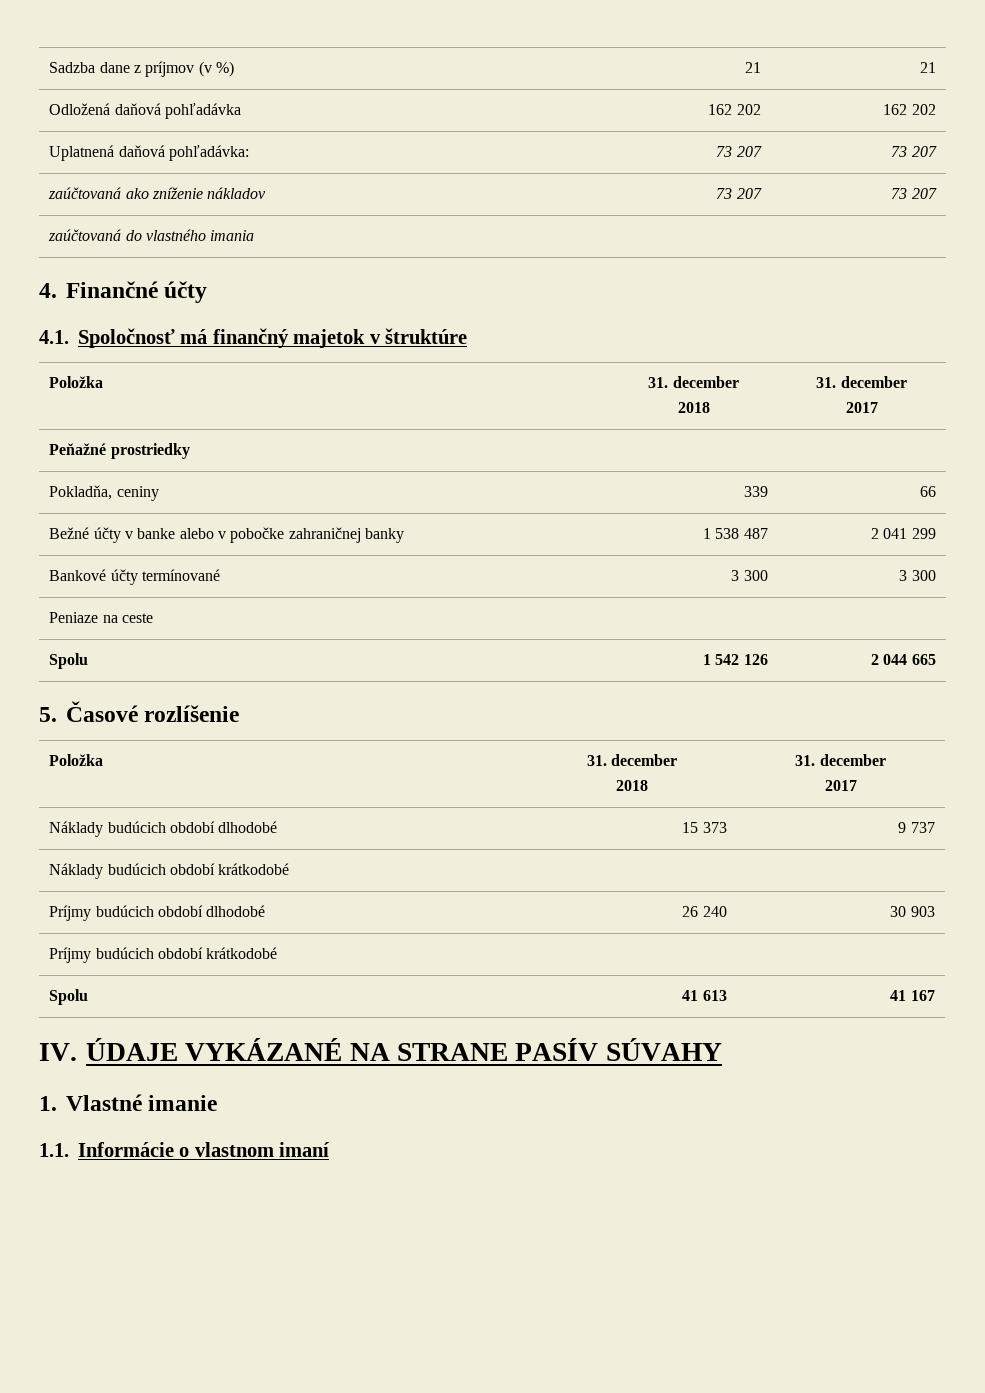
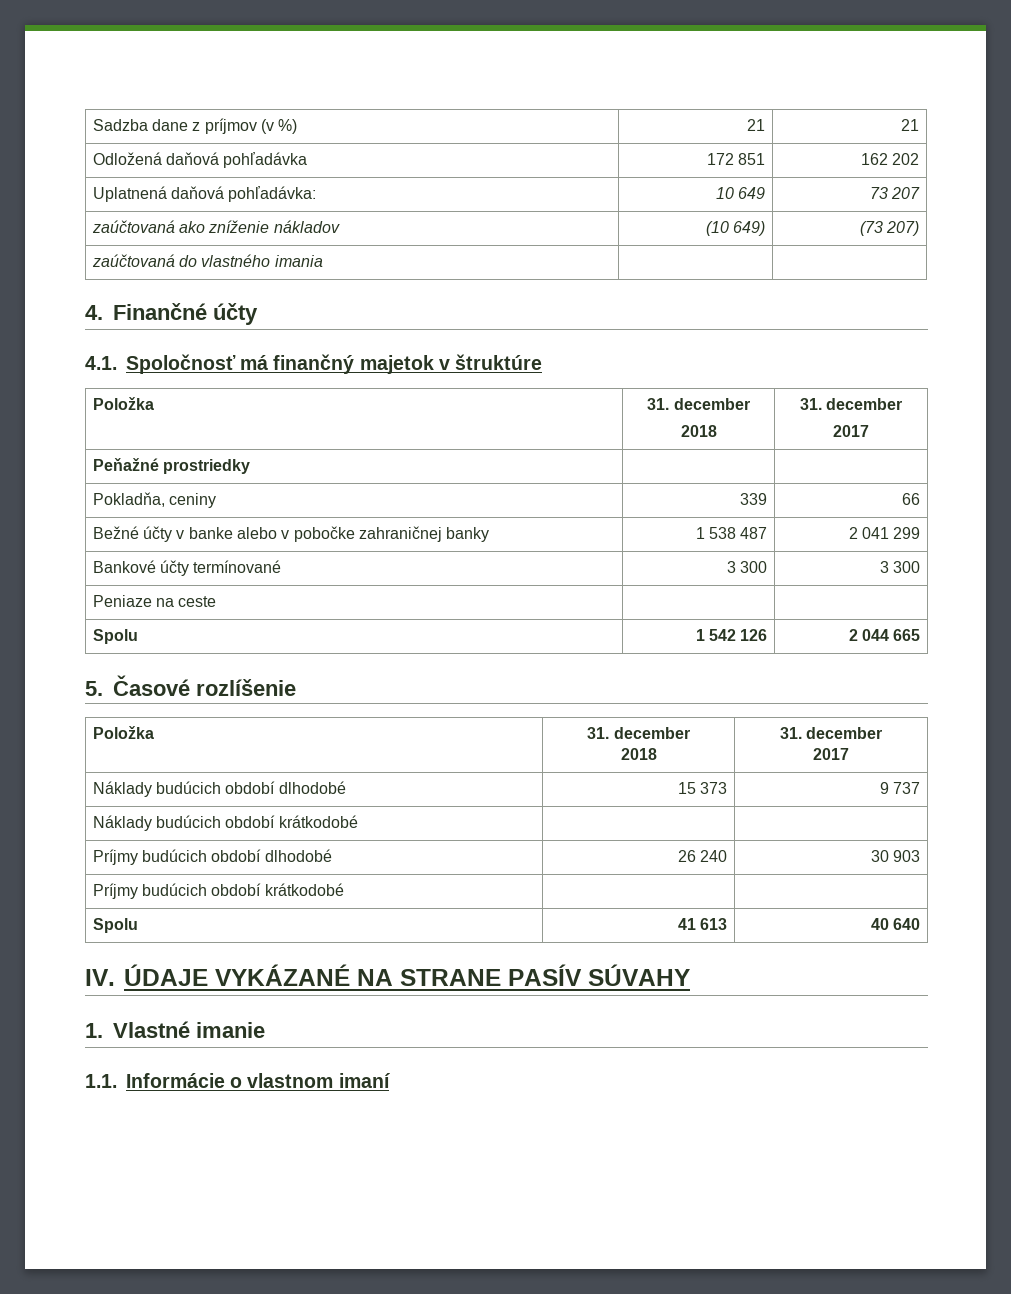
[708,104,761,115] 162 202 -> [707,153,766,165] 172 851
[716,146,762,157] 73 207 -> [716,187,766,199] 10 649
[716,188,762,199] [891,188,937,199] 73 207 | 73 207 -> [706,221,766,236] [860,221,920,236] (10 649) | (73 207)
[890,990,935,1001] 41 167 -> [871,918,921,930] 40 640

